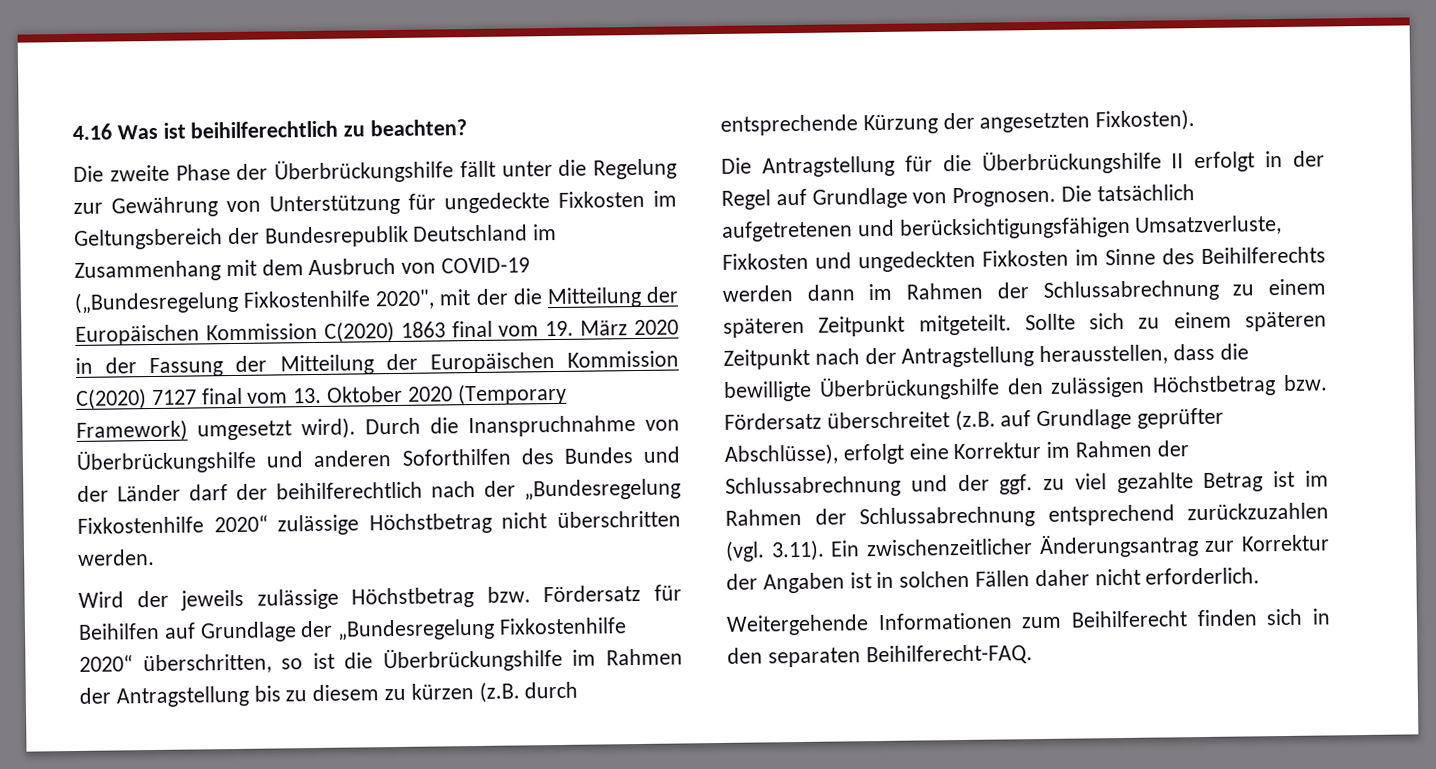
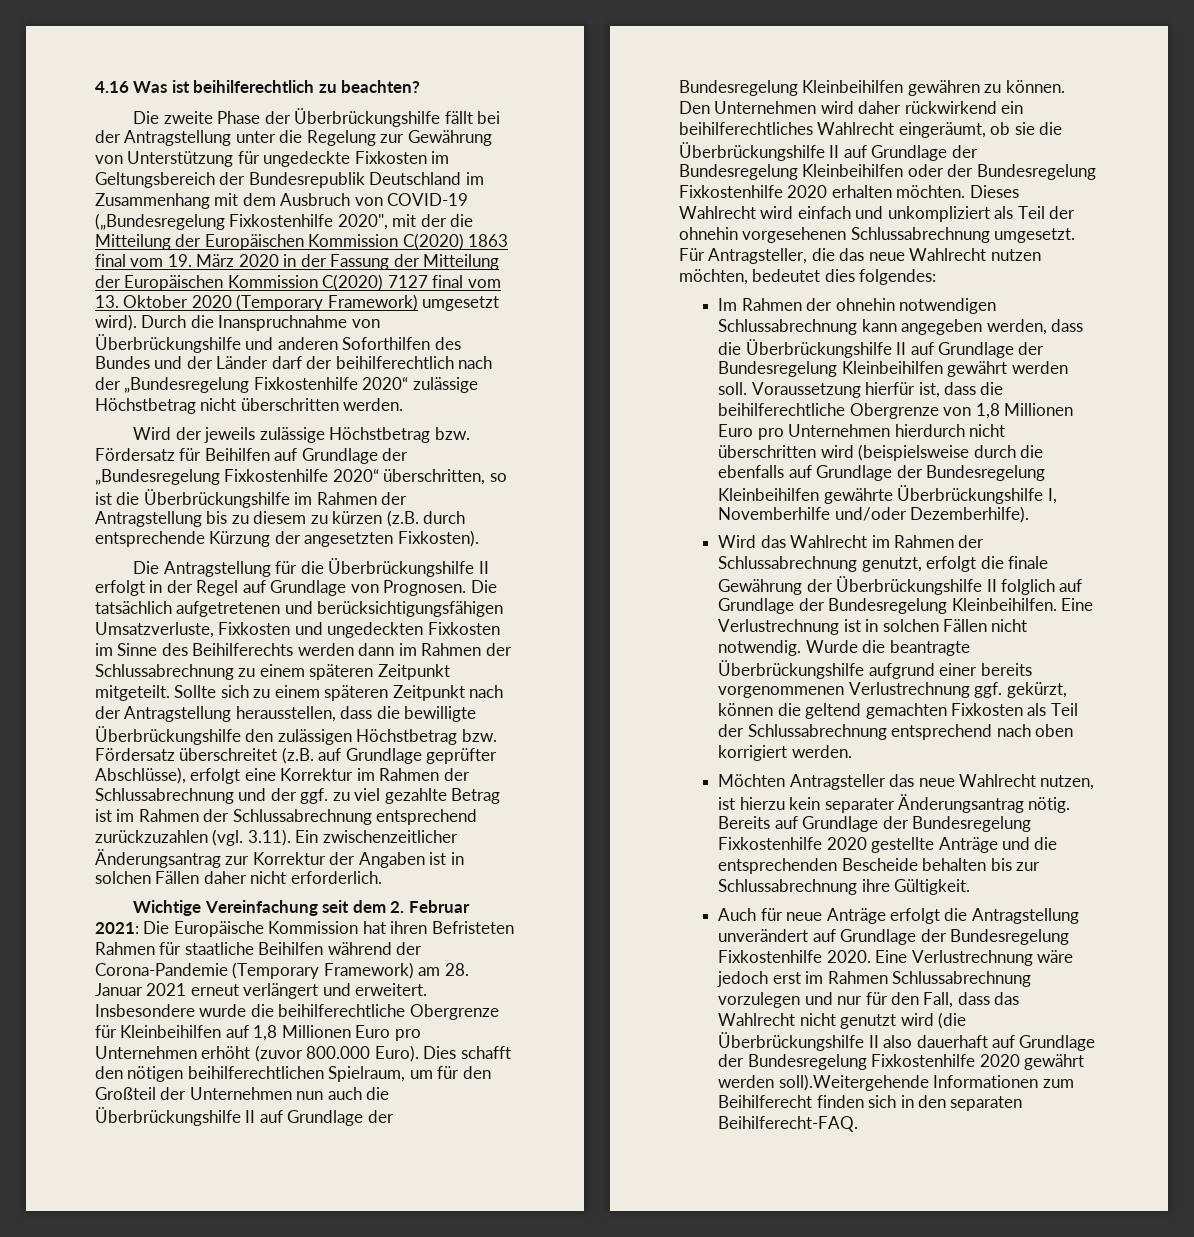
(496, 169) none -> [477,111,501,124] [95,130,232,146] bei der Antragstellung
[726,614,869,636] Weitergehende -> [133,900,470,916] [95,921,514,937] [95,942,423,955] [95,962,469,979] [95,983,428,999] [95,1004,499,1020] [95,1025,421,1041] [95,1045,511,1062] [95,1066,491,1082] [95,1087,390,1100] [95,1107,394,1126] [679,80,1065,96] [679,101,1024,114] [679,122,1063,138] [679,142,978,161] [679,164,1096,180] [679,185,1019,198] [679,206,1076,222] [679,227,1076,243] [679,248,1041,264] [679,269,937,285] [718,298,997,314] [718,319,1084,335] [718,339,1045,358] [718,361,1068,377] [718,382,1004,398] [718,403,1074,419] [718,424,1006,440] [718,444,1044,461] [718,465,1046,481] [718,485,1057,504] [718,506,1030,523] [718,535,985,548] [718,556,1049,572] [718,576,1083,595] [718,598,1094,614] [718,619,1028,635] [718,640,970,656] [718,660,1032,679] [718,682,1067,698] [718,703,1078,719] [718,724,1074,740] [718,745,852,761] [718,774,1095,790] [718,794,1071,813] [718,816,1032,832] [718,837,1058,853] [718,858,1041,874] [718,879,971,895] [718,908,1079,924] [718,929,1070,945] [718,950,1074,966] [717,971,1032,987] [718,992,1020,1008] [718,1012,967,1029] [718,1032,1096,1051] [718,1054,1085,1070] [718,1074,929,1091] Wichtige Vereinfachung seit dem 2. Februar 2021: Die Europäische Kommission hat ihren Befristeten Rahmen für staatliche Beihilfen während der Corona-Pandemie (Temporary Framework) am 28. Januar 2021 erneut verlängert und erweitert. Insbesondere wurde die beihilferechtliche Obergrenze für Kleinbeihilfen auf 1,8 Millionen Euro pro Unternehmen erhöht (zuvor 800.000 Euro). Dies schafft den nötigen beihilferechtlichen Spielraum, um für den Großteil der Unternehmen nun auch die Überbrückungshilfe II auf Grundlage der Bundesregelung Kleinbeihilfen gewähren zu können. Den Unternehmen wird daher rückwirkend ein beihilferechtliches Wahlrecht eingeräumt, ob sie die Überbrückungshilfe II auf Grundlage der Bundesregelung Kleinbeihilfen oder der Bundesregelung Fixkostenhilfe 2020 erhalten möchten. Dieses Wahlrecht wird einfach und unkompliziert als Teil der ohnehin vorgesehenen Schlussabrechnung umgesetzt. Für Antragsteller, die das neue Wahlrecht nutzen möchten, bedeutet dies folgendes: // Im Rahmen der ohnehin notwendigen Schlussabrechnung kann angegeben werden, dass die Überbrückungshilfe II auf Grundlage der Bundesregelung Kleinbeihilfen gewährt werden soll. Voraussetzung hierfür ist, dass die beihilferechtliche Obergrenze von 1,8 Millionen Euro pro Unternehmen hierdurch nicht überschritten wird (beispielsweise durch die ebenfalls auf Grundlage der Bundesregelung Kleinbeihilfen gewährte Überbrückungshilfe I, Novemberhilfe und/oder Dezemberhilfe). // Wird das Wahlrecht im Rahmen der Schlussabrechnung genutzt, erfolgt die finale Gewährung der Überbrückungshilfe II folglich auf Grundlage der Bundesregelung Kleinbeihilfen. Eine Verlustrechnung ist in solchen Fällen nicht notwendig. Wurde die beantragte Überbrückungshilfe aufgrund einer bereits vorgenommenen Verlustrechnung ggf. gekürzt, können die geltend gemachten Fixkosten als Teil der Schlussabrechnung entsprechend nach oben korrigiert werden. // Möchten Antragsteller das neue Wahlrecht nutzen, ist hierzu kein separater Änderungsantrag nötig. Bereits auf Grundlage der Bundesregelung Fixkostenhilfe 2020 gestellte Anträge und die entsprechenden Bescheide behalten bis zur Schlussabrechnung ihre Gültigkeit. // Auch für neue Anträge erfolgt die Antragstellung unverändert auf Grundlage der Bundesregelung Fixkostenhilfe 2020. Eine Verlustrechnung wäre jedoch erst im Rahmen Schlussabrechnung vorzulegen und nur für den Fall, dass das Wahlrecht nicht genutzt wird (die Überbrückungshilfe II also dauerhaft auf Grundlage der Bundesregelung Fixkostenhilfe 2020 gewährt werden soll).Weitergehende

